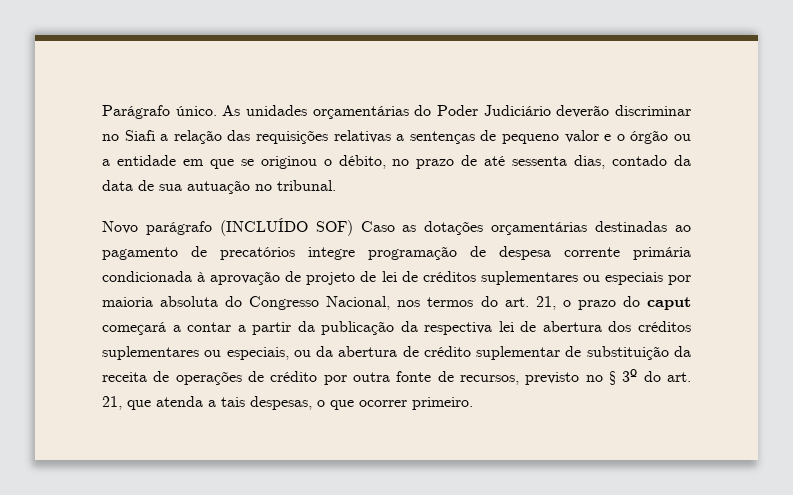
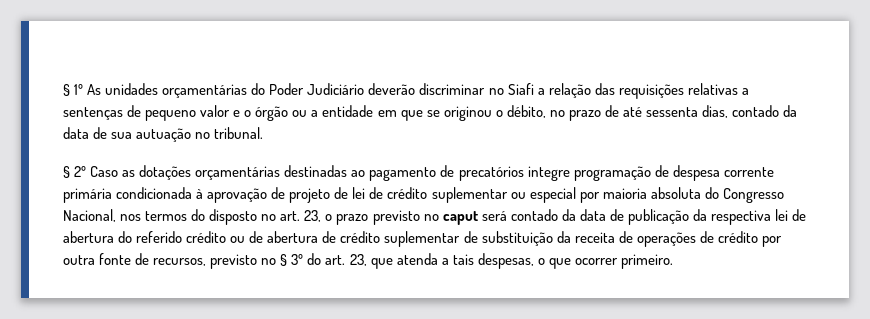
[102,105,217,119] Parágrafo único. -> [63,84,84,96] § 1º
[102,218,353,236] Novo parágrafo (INCLUÍDO SOF) -> [63,166,87,178] § 2º
[422,271,663,285] créditos suplementares ou especiais -> [387,187,576,203] crédito suplementar ou especial
[504,296,692,310] [102,321,315,335] art. 21, o prazo do caput começará a contar a partir da -> [209,209,624,225] disposto no art. 23, o prazo previsto no caput será contado da data de
[608,321,692,332] [102,346,334,360] dos créditos suplementares ou especiais, ou da -> [118,231,264,243] do referido crédito ou de
[102,396,122,410] 21, -> [349,254,367,266] 23,

